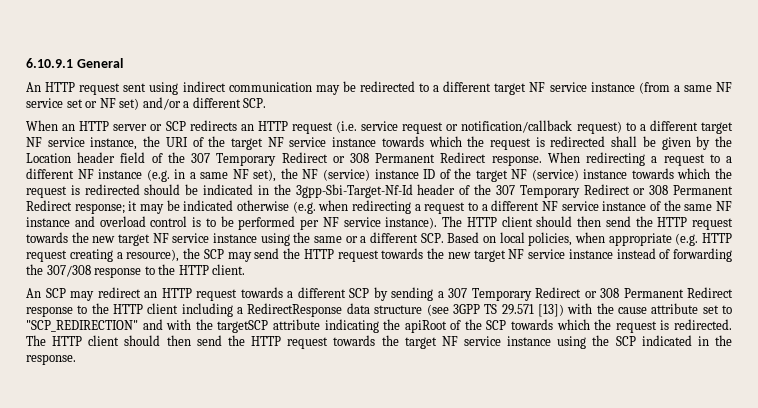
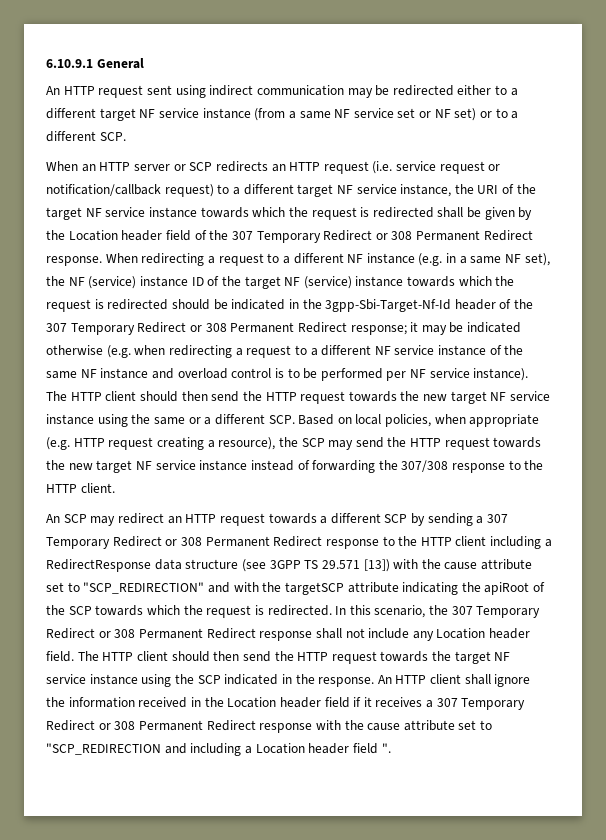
(415, 86) none -> [457,85,492,95] either
[142,97,181,110] and/or -> [480,108,508,118] or to
(733, 324) none -> [335,605,541,618] [46,628,531,641] [46,651,74,662] In this scenario, the 307 Temporary Redirect or 308 Permanent Redirect response shall not include any Location header field.
(76, 359) none -> [377,674,531,687] [46,697,526,710] [46,720,493,733] [46,743,391,756] An HTTP client shall ignore the information received in the Location header field if it receives a 307 Temporary Redirect or 308 Permanent Redirect response with the cause attribute set to "SCP_REDIRECTION and including a Location header field ".

